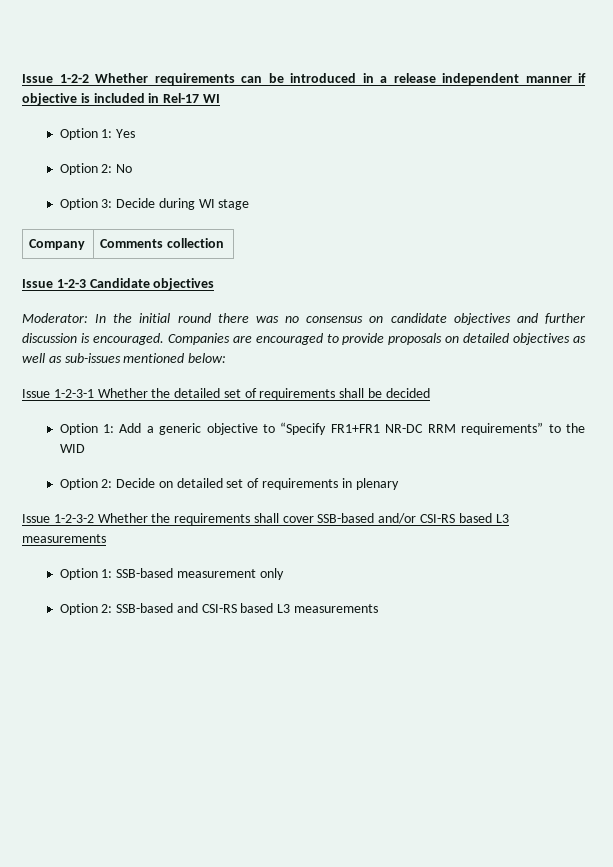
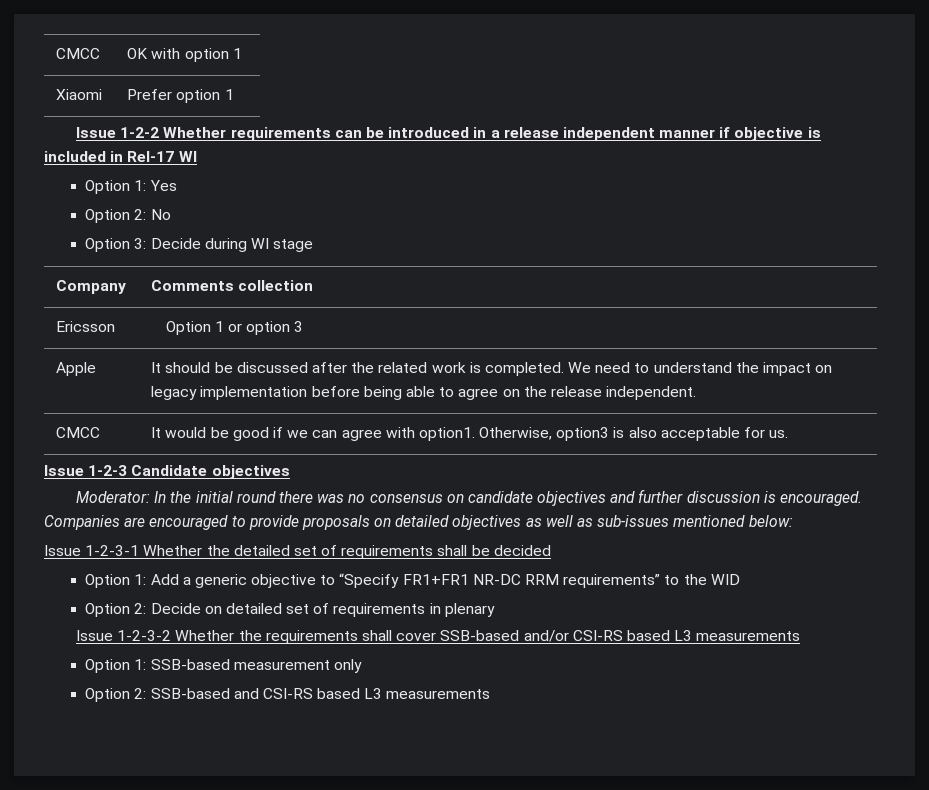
(22, 78) none -> [56,48,101,59] [127,48,242,62] [56,89,103,100] [127,89,234,103] CMCC | OK with option 1 // Xiaomi | Prefer option 1 //
(224, 243) none -> [56,321,116,332] [165,321,304,335] [56,362,97,376] [151,362,833,376] [151,386,697,400] [56,427,101,438] [151,427,789,441] // Ericsson | Option 1 or option 3 // Apple | It should be discussed after the related work is completed. We need to understand the impact on legacy implementation before being able to agree on the release independent. // CMCC | It would be good if we can agree with option1. Otherwise, option3 is also acceptable for us.

